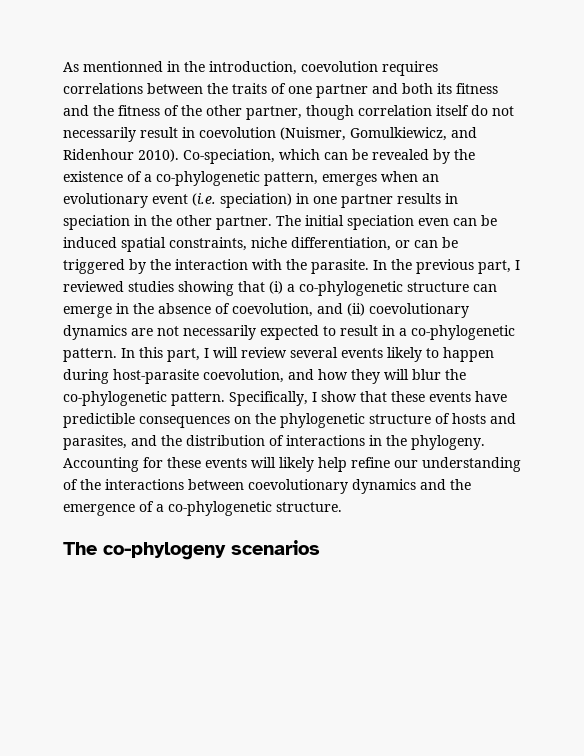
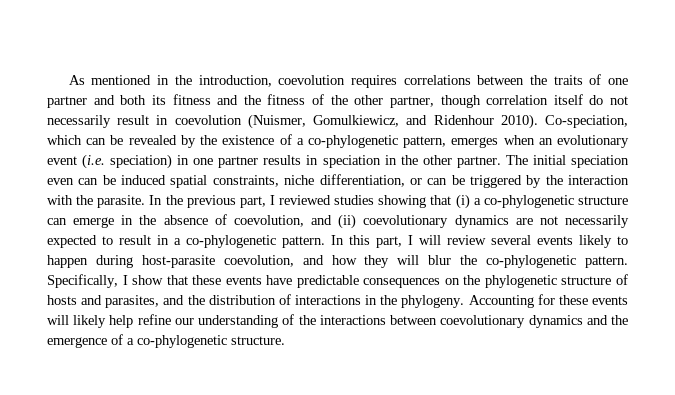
[83,61,163,72] mentionned -> [91,75,152,85] mentioned
[63,413,135,428] predictible -> [296,275,359,288] predictable
[63,540,320,560] // The co-phylogeny scenarios -> (285, 340) none

